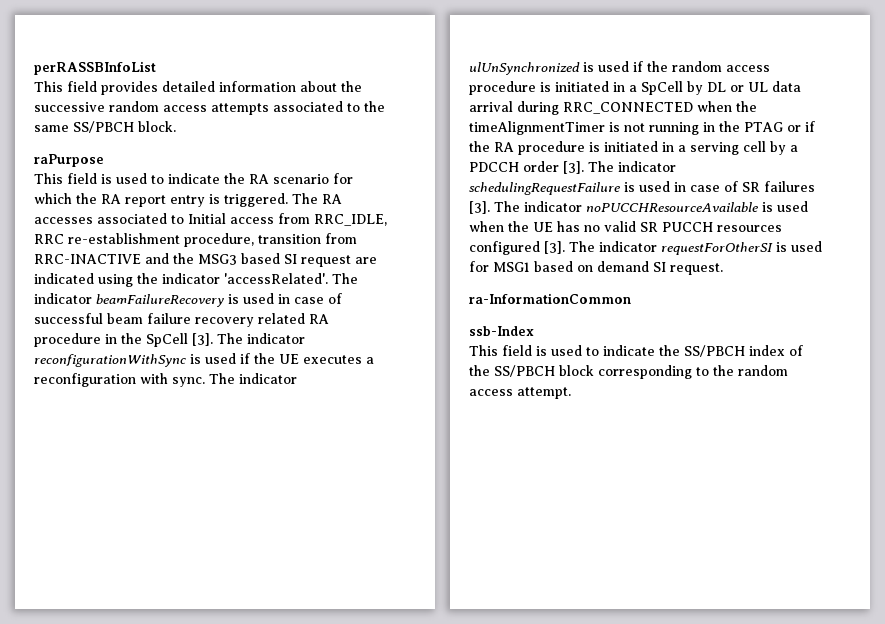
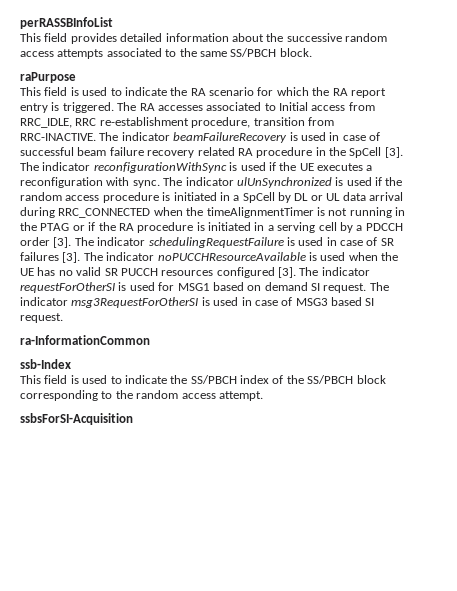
[34,253,377,267] [34,273,328,287] RRC-INACTIVE and the MSG3 based SI request are indicated using the indicator 'accessRelated'. -> [20,133,96,141] RRC-INACTIVE.
(723, 269) none -> [369,282,389,291] [20,297,375,308] [20,313,63,323] The indicator msg3RequestForOtherSI is used in case of MSG3 based SI request.
(571, 393) none -> [20,413,133,425] // ssbsForSI-Acquisition

